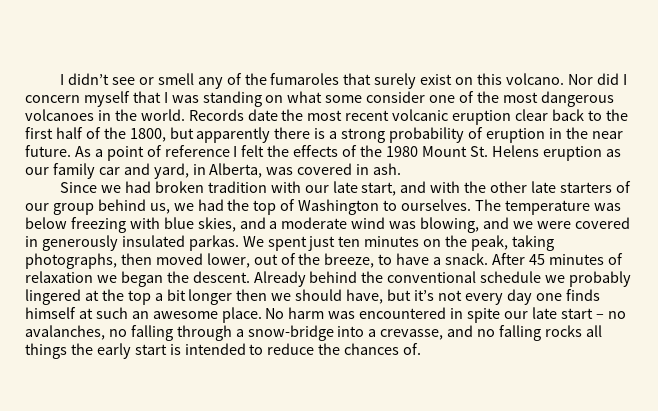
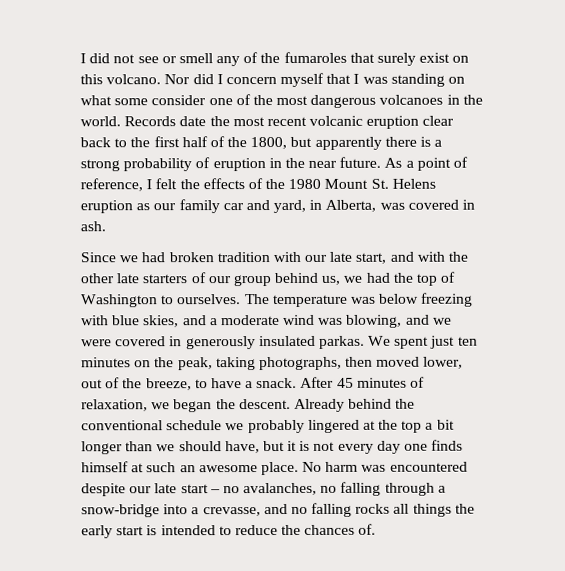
[60,73,110,85] I didn’t -> [80,53,136,64] I did not
[164,145,230,157] reference -> [80,178,143,192] reference,
[25,271,93,283] relaxation -> [81,399,148,412] relaxation,
[236,289,268,301] then -> [125,441,154,452] than
[413,290,434,301] it’s -> [287,440,311,451] it is
[450,308,501,323] in spite -> [81,483,126,497] despite

